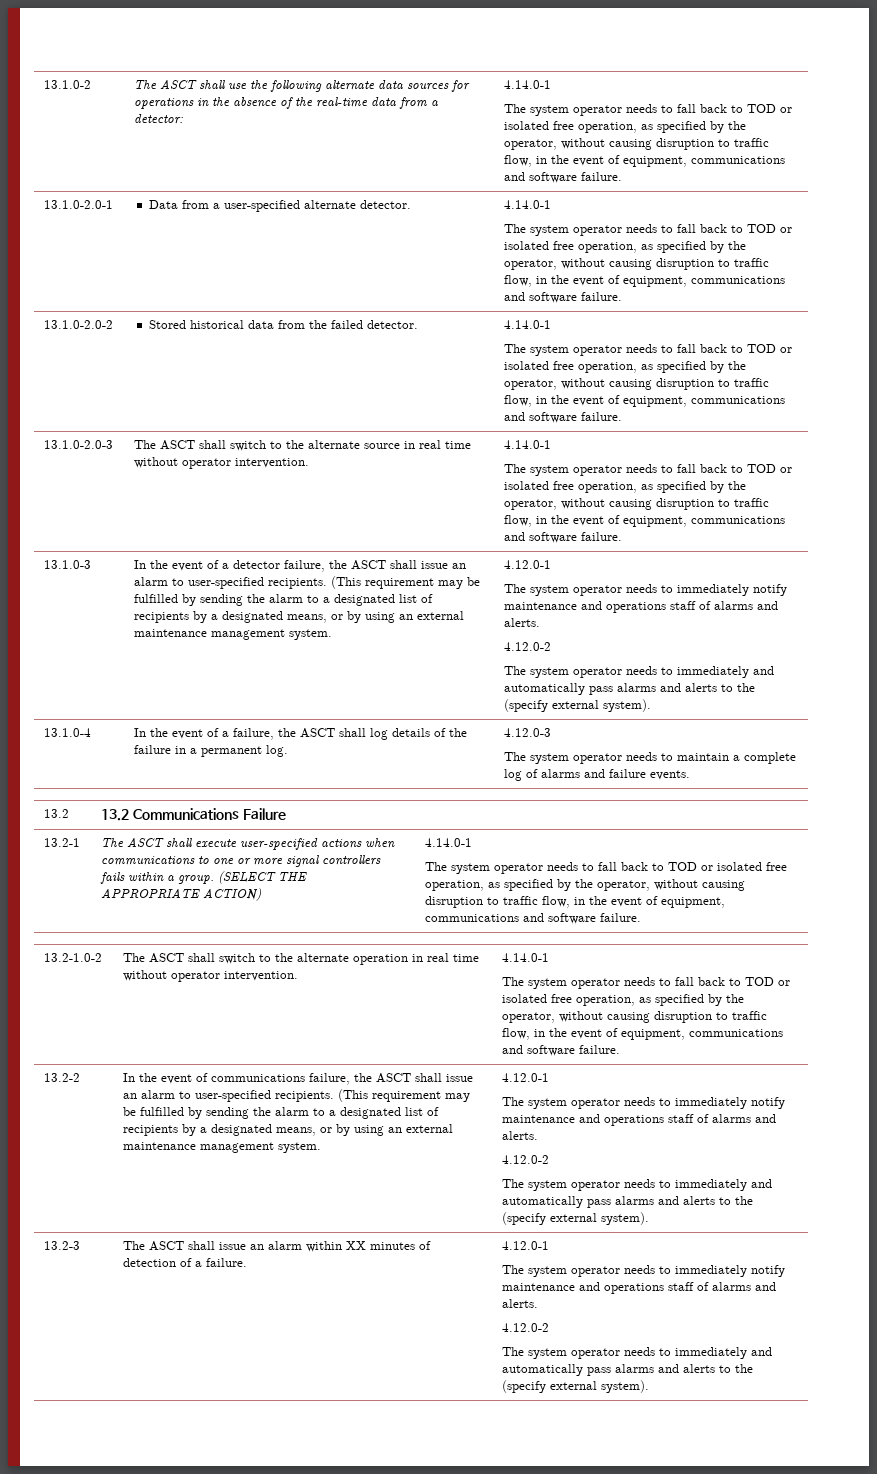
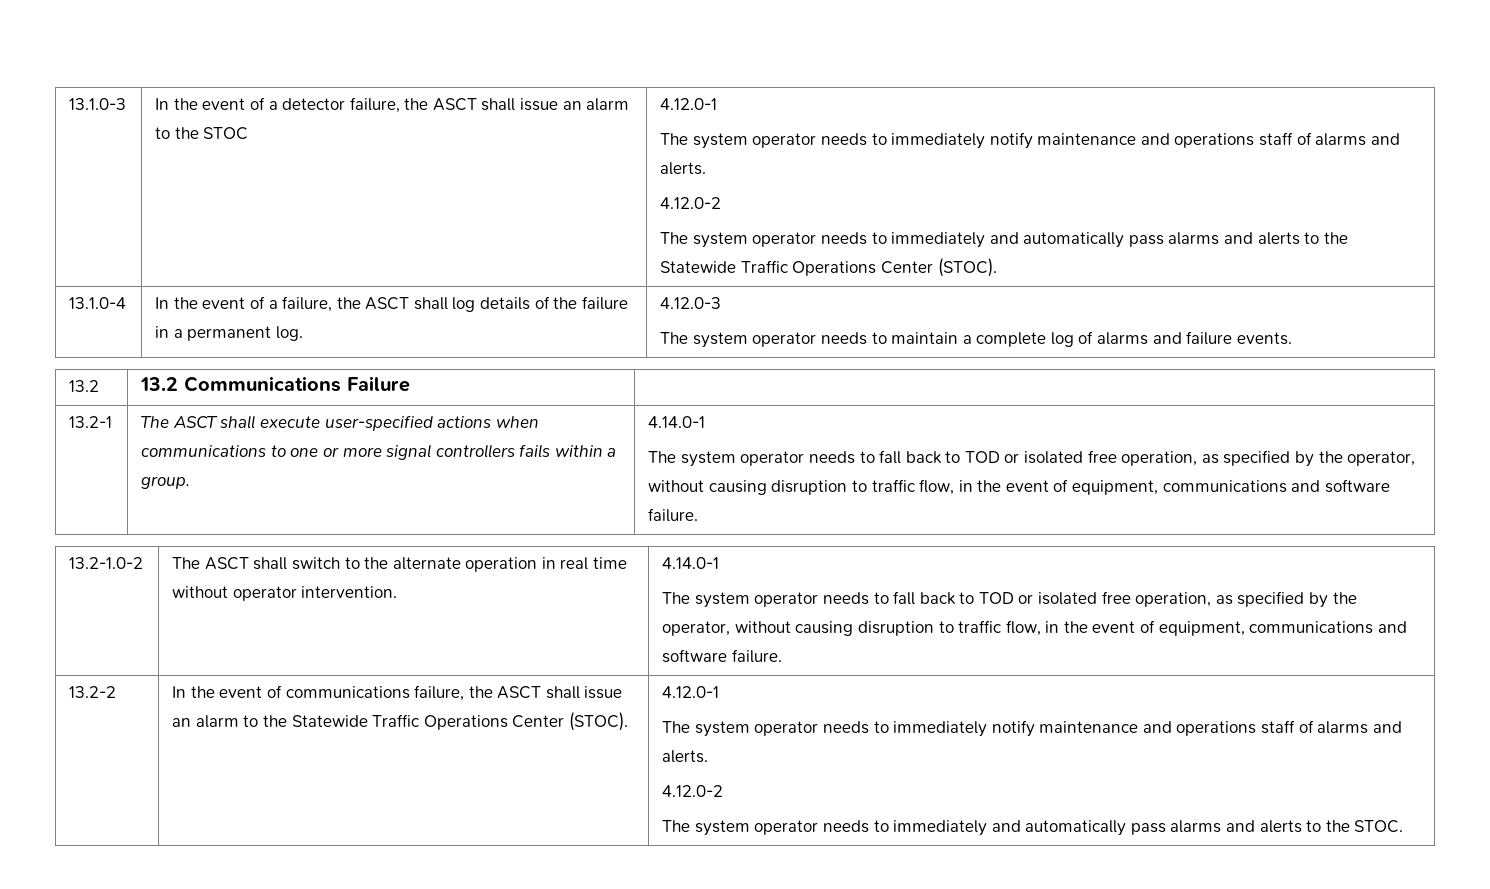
[44,80,92,89] [134,79,471,92] [134,97,439,109] [134,114,184,124] [504,80,552,89] [504,104,793,116] [504,121,747,133] [504,138,770,150] [504,155,786,167] [504,172,623,183] [44,200,114,209] [148,200,411,212] [504,200,552,209] [504,224,793,236] [504,241,747,253] [504,258,770,270] [504,275,786,287] [504,292,623,303] [44,320,114,329] [148,320,418,329] [504,320,552,329] [504,344,793,356] [504,361,747,373] [504,378,770,390] [504,395,786,407] [504,412,623,423] [44,440,114,449] [134,440,472,451] [134,457,310,469] [504,440,552,449] [504,464,793,476] [504,481,747,493] [504,498,770,510] [504,515,786,527] [504,532,623,543] 13.1.0-2 | The ASCT shall use the following alternate data sources for operations in the absence of the real-time data from a detector: | 4.14.0-1 // The system operator needs to fall back to TOD or isolated free operation, as specified by the operator, without causing disruption to traffic flow, in the event of equipment, communications and software failure. // 13.1.0-2.0-1 | Data from a user-specified alternate detector. | 4.14.0-1 // The system operator needs to fall back to TOD or isolated free operation, as specified by the operator, without causing disruption to traffic flow, in the event of equipment, communications and software failure. // 13.1.0-2.0-2 | Stored historical data from the failed detector. | 4.14.0-1 // The system operator needs to fall back to TOD or isolated free operation, as specified by the operator, without causing disruption to traffic flow, in the event of equipment, communications and software failure. // 13.1.0-2.0-3 | The ASCT shall switch to the alternate source in real time without operator intervention. | 4.14.0-1 // The system operator needs to fall back to TOD or isolated free operation, as specified by the operator, without causing disruption to traffic flow, in the event of equipment, communications and software failure. // -> (69, 104) none
[188,576,481,589] [134,594,434,606] [134,611,465,623] [134,629,333,640] user-specified recipients. (This requirement may be fulfilled by sending the alarm to a designated list of recipients by a designated means, or by using an external maintenance management system. -> [174,127,249,140] the STOC
[504,699,652,712] (specify external system). -> [660,258,997,277] Statewide Traffic Operations Center (STOC).
[218,871,308,884] [101,888,262,901] (SELECT THE APPROPRIATE ACTION) -> (191, 482) none
[195,1089,471,1102] [123,1107,440,1119] [123,1124,454,1136] [123,1142,322,1153] user-specified recipients. (This requirement may be fulfilled by sending the alarm to a designated list of recipients by a designated means, or by using an external maintenance management system. -> [262,712,628,731] the Statewide Traffic Operations Center (STOC).
[502,1212,650,1225] [44,1241,81,1250] [123,1241,432,1252] [123,1258,248,1267] [502,1241,550,1250] [502,1265,786,1277] [502,1282,777,1294] [502,1299,539,1308] [502,1323,550,1332] [502,1347,773,1359] [502,1364,754,1376] [502,1380,650,1393] (specify external system). // 13.2-3 | The ASCT shall issue an alarm within XX minutes of detection of a failure. | 4.12.0-1 // The system operator needs to immediately notify maintenance and operations staff of alarms and alerts. // 4.12.0-2 // The system operator needs to immediately and automatically pass alarms and alerts to the (specify external system). -> [1354,820,1404,833] STOC.

